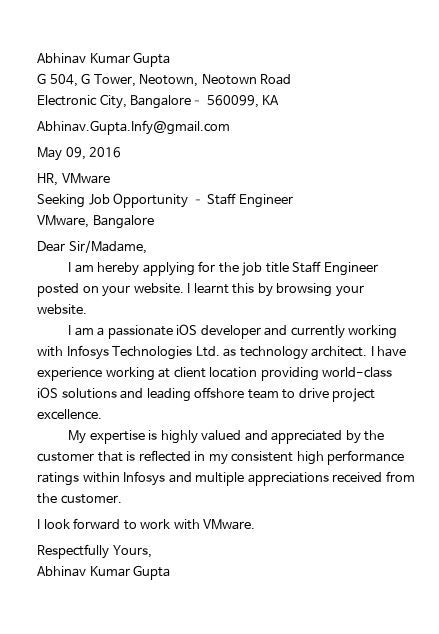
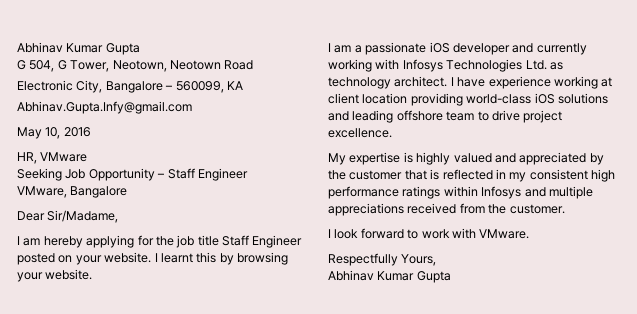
[130,95,204,109] Bangalore– -> [105,81,173,93] Bangalore –
[65,147,86,160] 09, -> [45,127,61,139] 10,

